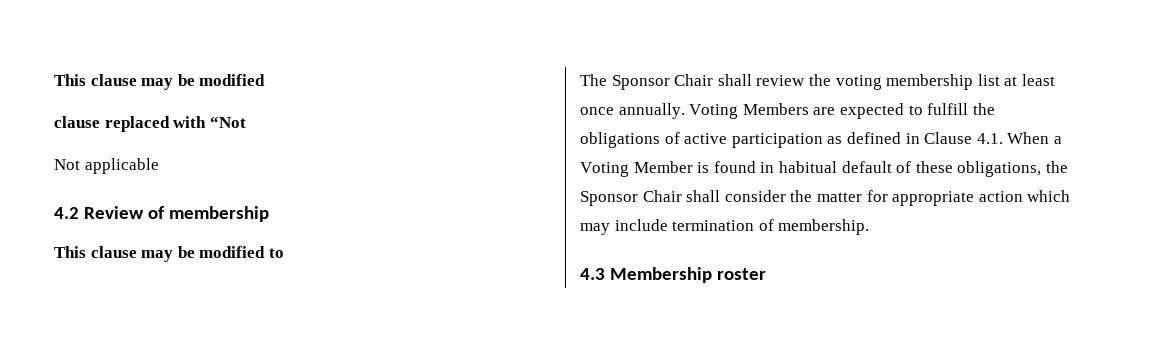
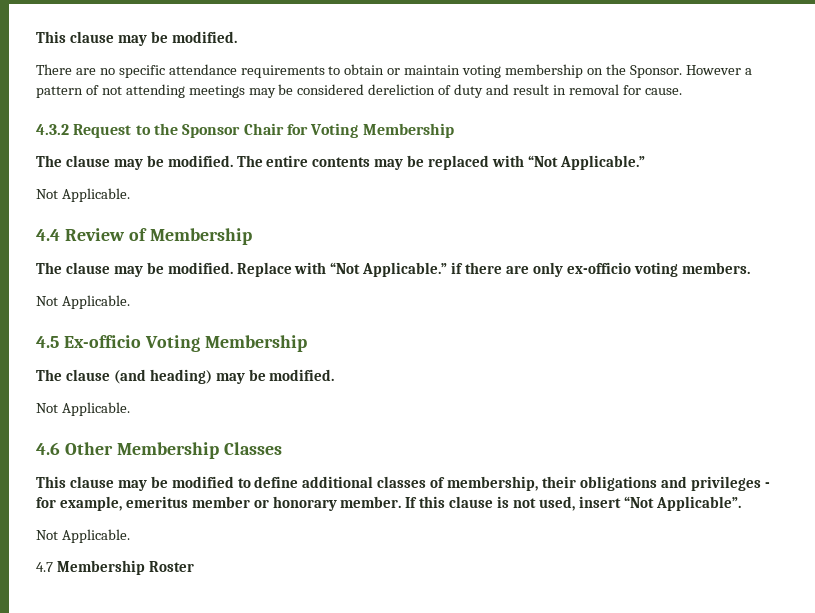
[54,74,266,90] [54,116,100,128] This clause may be modified // clause -> [36,31,237,46] [36,64,752,78] [36,84,682,98] [36,123,454,138] [36,155,425,170] This clause may be modified. // There are no specific attendance requirements to obtain or maintain voting membership on the Sponsor. However a pattern of not attending meetings may be considered dereliction of duty and result in removal for cause. // 4.3.2 Request to the Sponsor Chair for Voting Membership // The clause may be modified. The entire contents may be
[54,158,159,174] [54,206,269,222] // Not applicable // 4.2 Review of membership -> [559,155,645,170] [36,188,130,202] [36,228,252,245] [36,262,750,277] [36,295,130,309] [36,335,307,352] [36,369,335,384] [36,402,130,416] [36,442,282,459] Applicable.” // Not Applicable. // 4.4 Review of Membership // The clause may be modified. Replace with “Not Applicable.” if there are only ex-officio voting members. // Not Applicable. // 4.5 Ex-officio Voting Membership // The clause (and heading) may be modified. // Not Applicable. // 4.6 Other Membership Classes
[580,74,1055,90] [580,103,995,119] [580,132,1062,148] [580,161,1068,177] [580,190,1071,206] [580,219,870,235] [580,267,766,283] // The Sponsor Chair shall review the voting membership list at least once annually. Voting Members are expected to fulfill the obligations of active participation as defined in Clause 4.1. When a Voting Member is found in habitual default of these obligations, the Sponsor Chair shall consider the matter for appropriate action which may include termination of membership. // 4.3 Membership roster -> [254,476,770,491] [36,496,741,511] [36,529,130,543] [36,560,194,575] define additional classes of membership, their obligations and privileges - for example, emeritus member or honorary member. If this clause is not used, insert “Not Applicable”. // Not Applicable. // 4.7 Membership Roster

